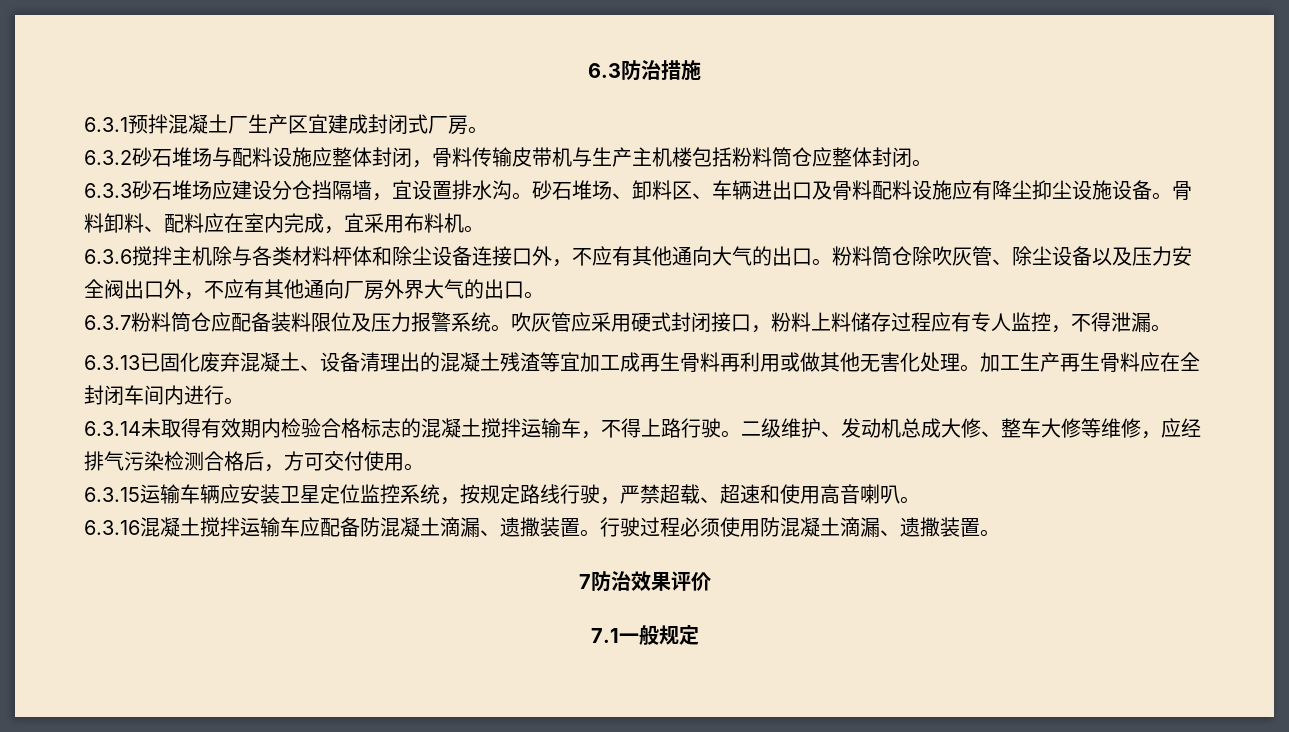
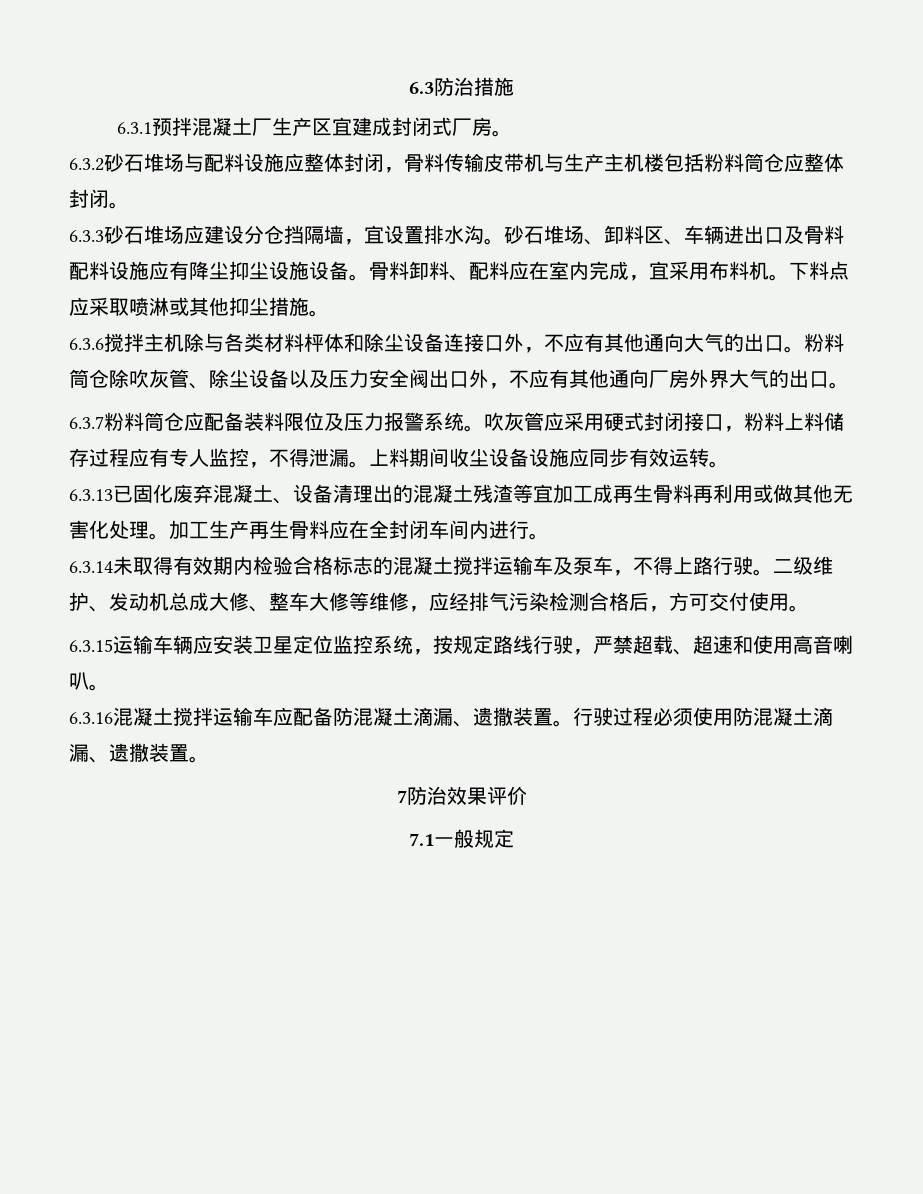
(484, 229) none -> [789,261,849,280] [69,297,329,317] 下料点应采取喷淋或其他抑尘措施。
(1171, 328) none -> [369,448,729,468] 上料期间收尘设备设施应同步有效运转。
(581, 428) none -> [553,556,613,576] 及泵车

